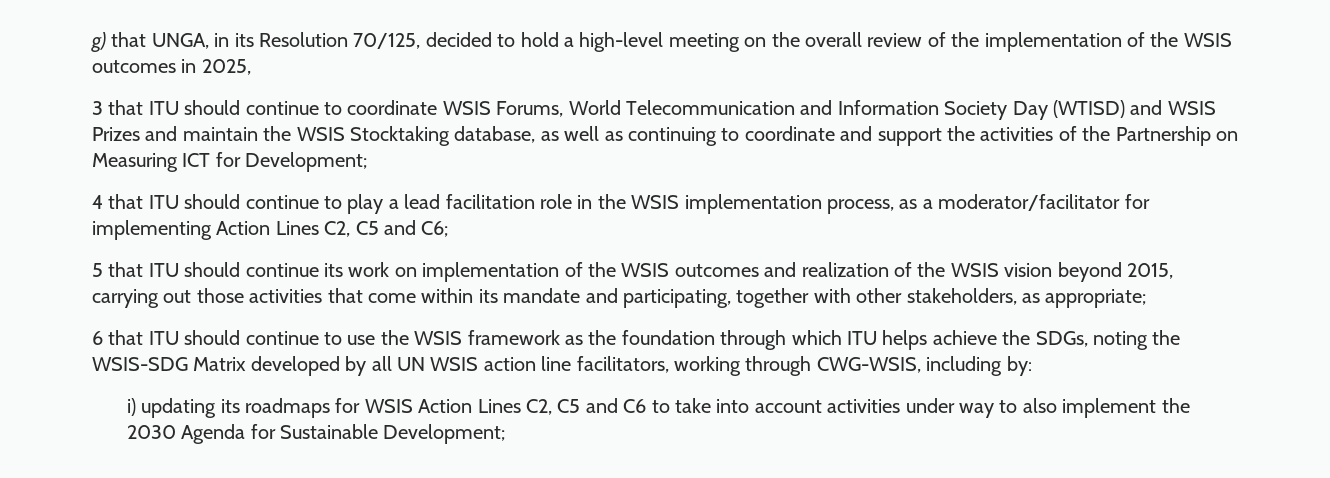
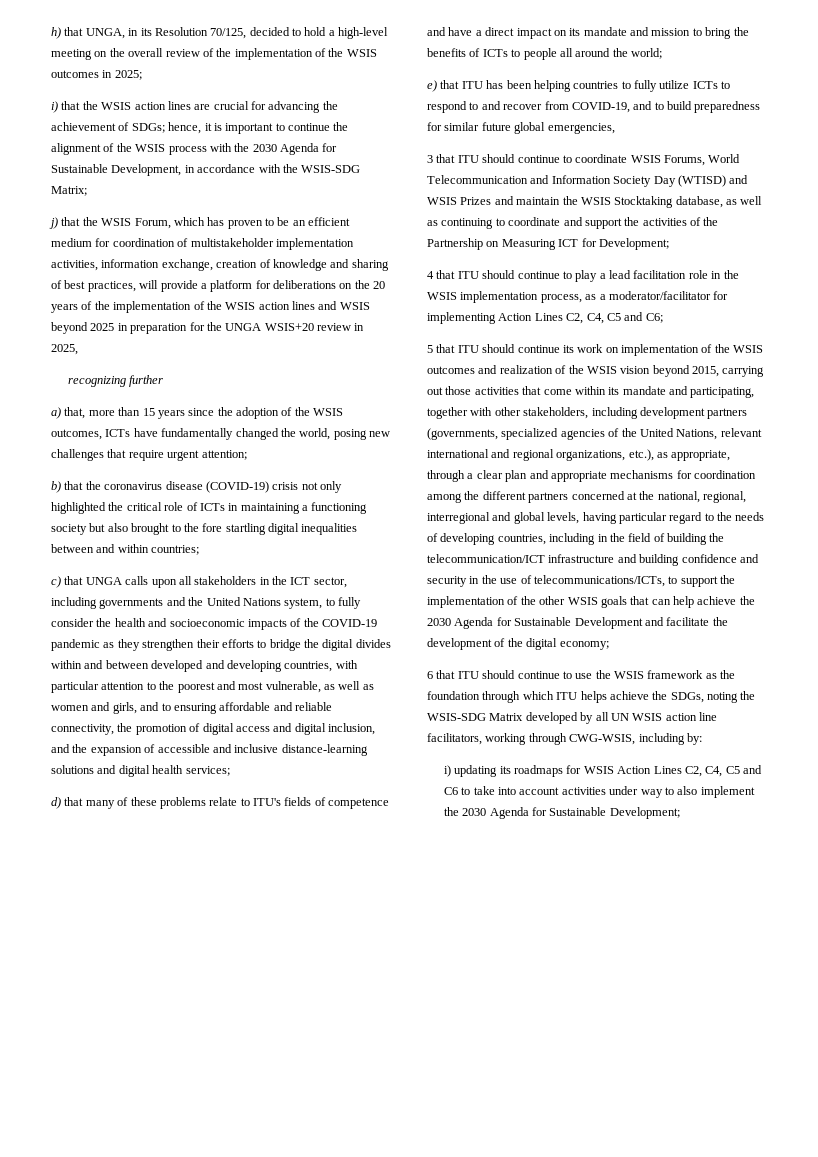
[91,32,106,53] g) -> [51,27,61,39] h)
[201,59,251,75] 2025, -> [114,70,142,80] [51,101,338,113] [51,122,349,134] [51,143,338,155] [51,164,361,176] [51,186,87,196] [49,217,351,229] [51,238,354,250] [51,259,389,271] [51,280,386,292] [51,301,370,313] [51,322,365,334] [51,344,78,355] [67,375,164,387] [51,407,344,419] [51,428,390,440] [51,449,247,461] [51,481,342,493] [51,502,368,514] [51,523,358,535] [51,544,200,555] [51,576,347,588] [51,597,361,609] [51,618,377,630] [51,639,391,651] [51,660,358,672] [51,681,374,693] [51,702,332,714] [51,723,375,735] [51,744,368,756] [51,765,230,777] [51,797,390,809] [427,27,749,39] [427,48,662,60] [427,80,731,92] [427,101,761,113] [427,122,615,134] 2025; // i) that the WSIS action lines are crucial for advancing the achievement of SDGs; hence, it is important to continue the alignment of the WSIS process with the 2030 Agenda for Sustainable Development, in accordance with the WSIS-SDG Matrix; // j) that the WSIS Forum, which has proven to be an efficient medium for coordination of multistakeholder implementation activities, information exchange, creation of knowledge and sharing of best practices, will provide a platform for deliberations on the 20 years of the implementation of the WSIS action lines and WSIS beyond 2025 in preparation for the UNGA WSIS+20 review in 2025, // recognizing further // a) that, more than 15 years since the adoption of the WSIS outcomes, ICTs have fundamentally changed the world, posing new challenges that require urgent attention; // b) that the coronavirus disease (COVID-19) crisis not only highlighted the critical role of ICTs in maintaining a functioning society but also brought to the fore startling digital inequalities between and within countries; // c) that UNGA calls upon all stakeholders in the ICT sector, including governments and the United Nations system, to fully consider the health and socioeconomic impacts of the COVID-19 pandemic as they strengthen their efforts to bridge the digital divides within and between developed and developing countries, with particular attention to the poorest and most vulnerable, as well as women and girls, and to ensuring affordable and reliable connectivity, the promotion of digital access and digital inclusion, and the expansion of accessible and inclusive distance-learning solutions and digital health services; // d) that many of these problems relate to ITU's fields of competence and have a direct impact on its mandate and mission to bring the benefits of ICTs to people all around the world; // e) that ITU has been helping countries to fully utilize ICTs to respond to and recover from COVID-19, and to build preparedness for similar future global emergencies,
(351, 229) none -> [586,313,604,324] C4,
[1021,289,1147,308] as appropriate; -> [591,407,748,419] [427,428,762,440] [427,449,731,461] [427,470,756,482] [427,491,746,503] [427,512,765,524] [427,533,725,545] [427,554,759,566] [427,575,735,587] [427,596,755,608] [427,617,728,629] [427,638,609,650] including development partners (governments, specialized agencies of the United Nations, relevant international and regional organizations, etc.), as appropriate, through a clear plan and appropriate mechanisms for coordination among the different partners concerned at the national, regional, interregional and global levels, having particular regard to the needs of developing countries, including in the field of building the telecommunication/ICT infrastructure and building confidence and security in the use of telecommunications/ICTs, to support the implementation of the other WSIS goals that can help achieve the 2030 Agenda for Sustainable Development and facilitate the development of the digital economy;
(553, 407) none -> [705,766,723,777] C4,

